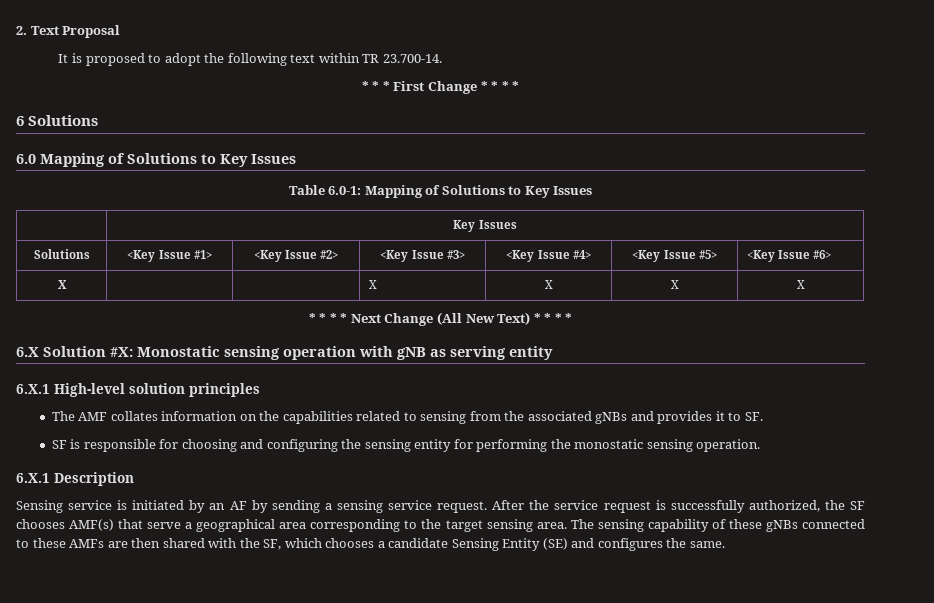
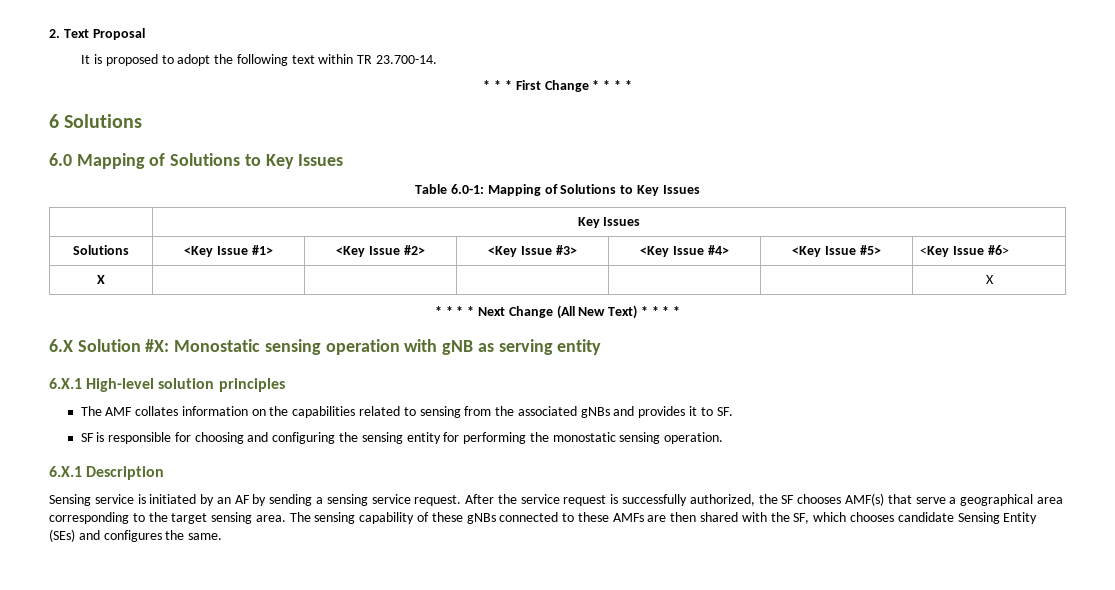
[368,280,377,289] [544,280,553,289] [670,280,679,289] X | X | X -> (105, 279) | |
[377,541,385,548] a -> (894, 517) none
[542,538,568,550] (SE) -> [49,529,75,542] (SEs)

